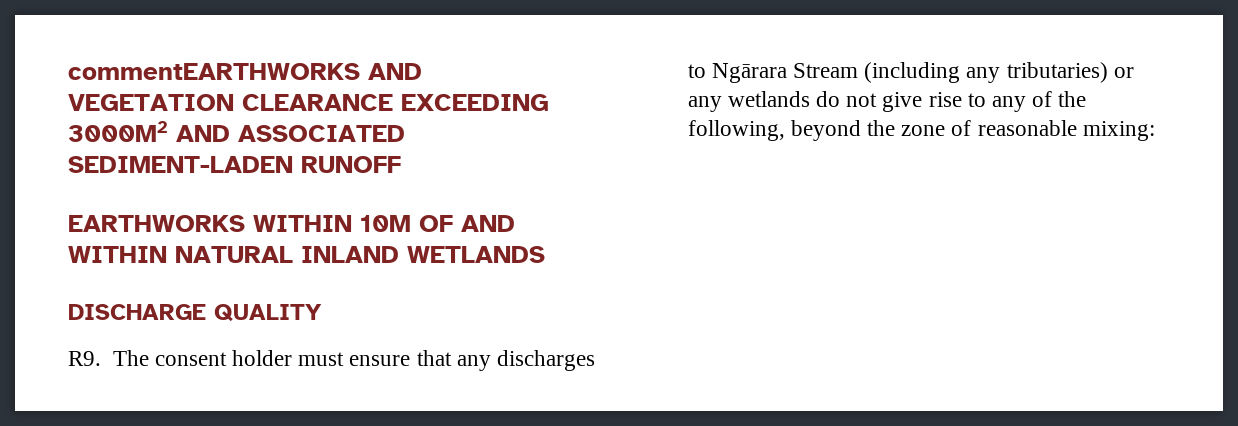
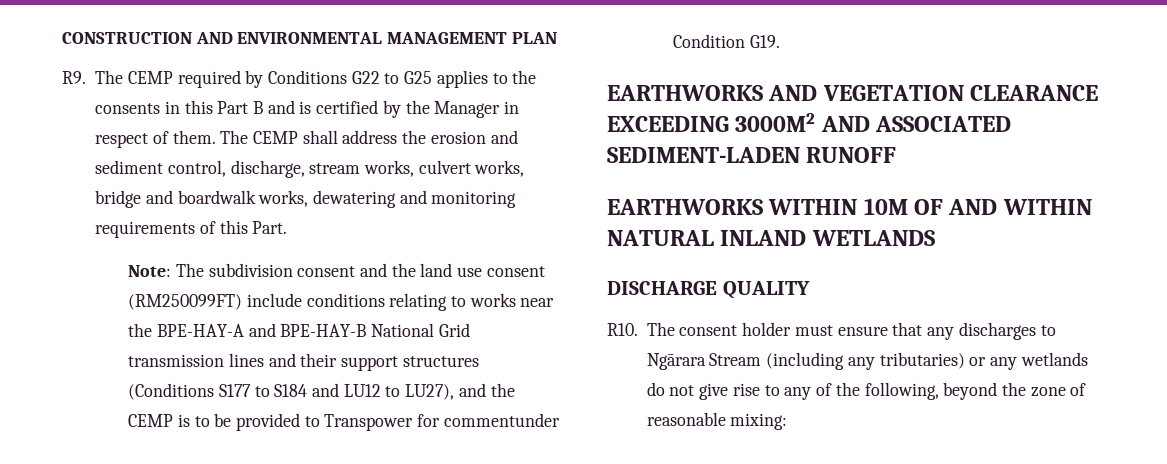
[68,63,360,80] commentEARTHWORKS -> [62,32,557,44] [62,70,537,88] [95,100,520,118] [95,130,518,148] [95,160,525,178] [95,190,517,208] [95,220,288,238] [128,263,545,277] [128,293,555,311] [128,323,470,337] [128,353,479,371] [128,383,515,400] [128,413,560,431] [673,34,780,48] [607,85,763,101] CONSTRUCTION AND ENVIRONMENTAL MANAGEMENT PLAN // R9. The CEMP required by Conditions G22 to G25 applies to the consents in this Part B and is certified by the Manager in respect of them. The CEMP shall address the erosion and sediment control, discharge, stream works, culvert works, bridge and boardwalk works, dewatering and monitoring requirements of this Part. // Note: The subdivision consent and the land use consent (RM250099FT) include conditions relating to works near the BPE-HAY-A and BPE-HAY-B National Grid transmission lines and their support structures (Conditions S177 to S184 and LU12 to LU27), and the CEMP is to be provided to Transpower for commentunder Condition G19. // EARTHWORKS
[68,351,101,366] R9. -> [607,323,638,336] R10.

